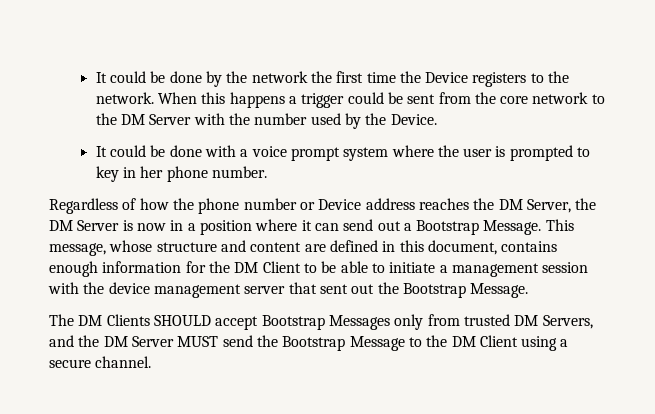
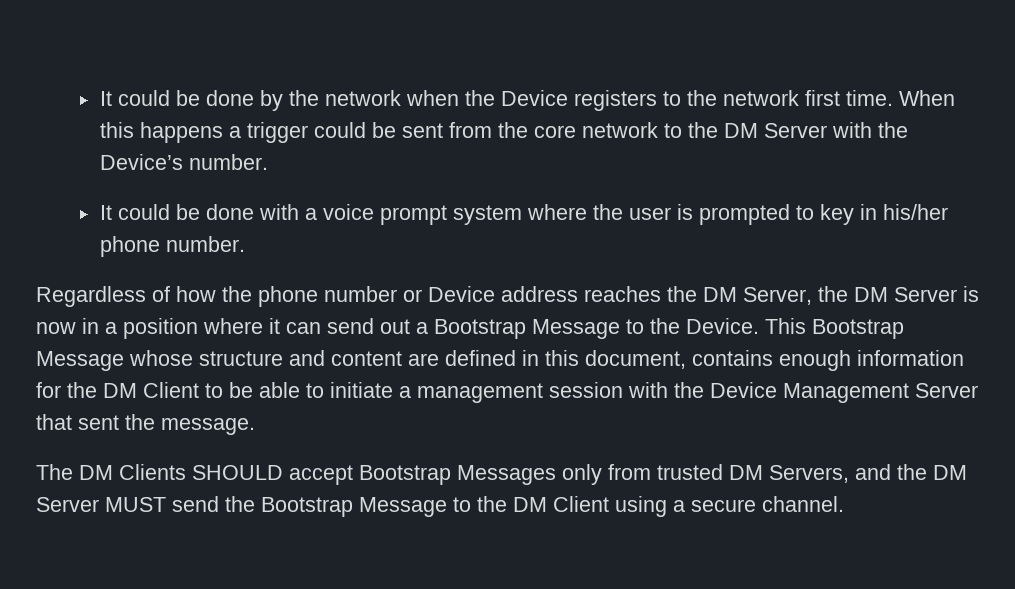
[310,71,396,83] the first time -> [405,90,459,106] when
[95,92,154,104] network. -> [722,90,893,106] network first time.
[254,113,437,129] number used by the Device. -> [99,154,268,170] Device’s number.
[140,166,164,178] her -> [882,204,948,220] his/her
[483,219,574,235] [49,243,106,256] Message. This message, -> [532,318,904,339] [36,351,124,371] Message to the Device. This Bootstrap Message
[108,282,529,298] device management server that sent out the Bootstrap Message. -> [710,382,978,403] [36,414,255,435] Device Management Server that sent the message.

